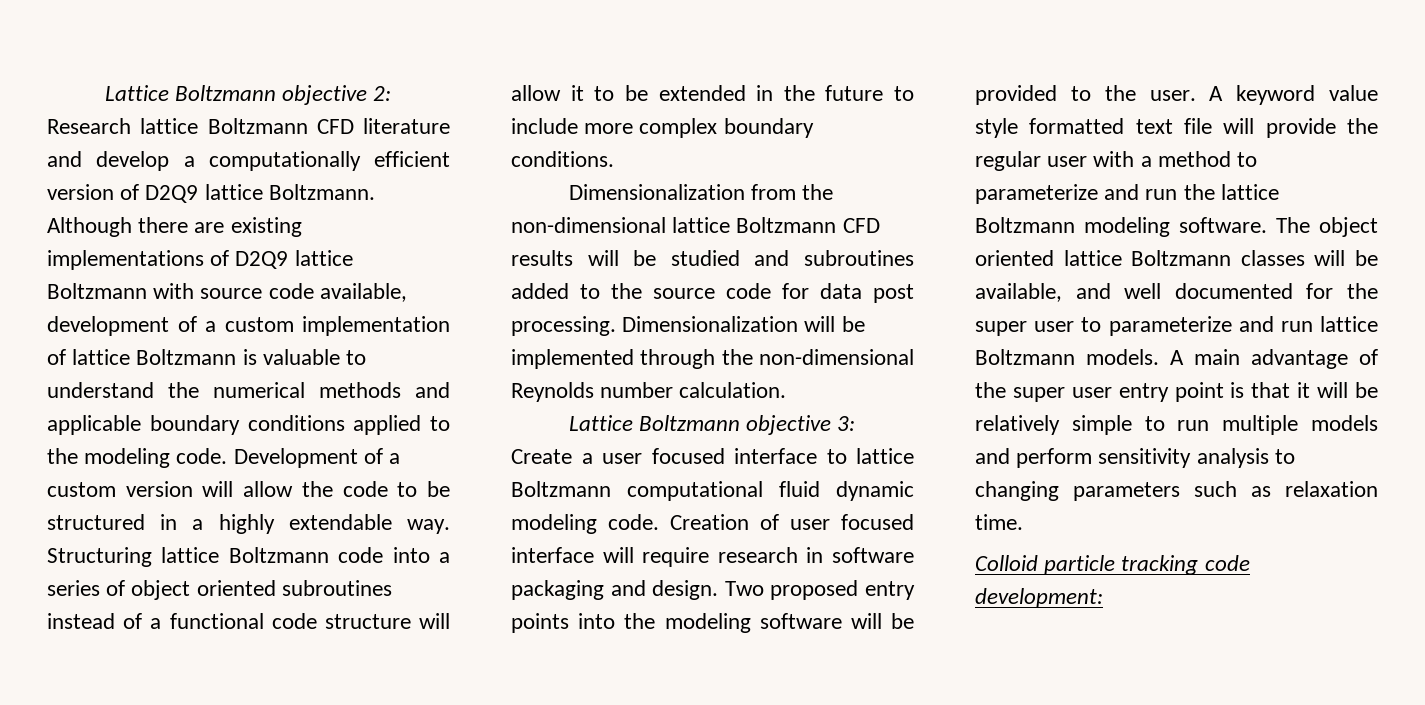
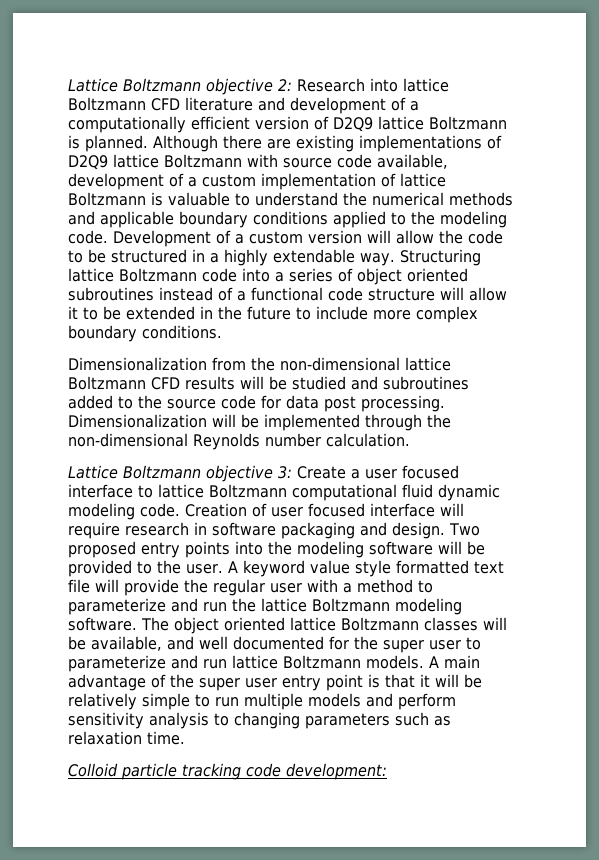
(131, 126) none -> [370,78,398,92] into
[96,151,170,171] develop -> [290,97,406,114] development of
[268,184,375,200] Boltzmann. -> [429,116,507,130] [68,135,148,152] Boltzmann is planned.

